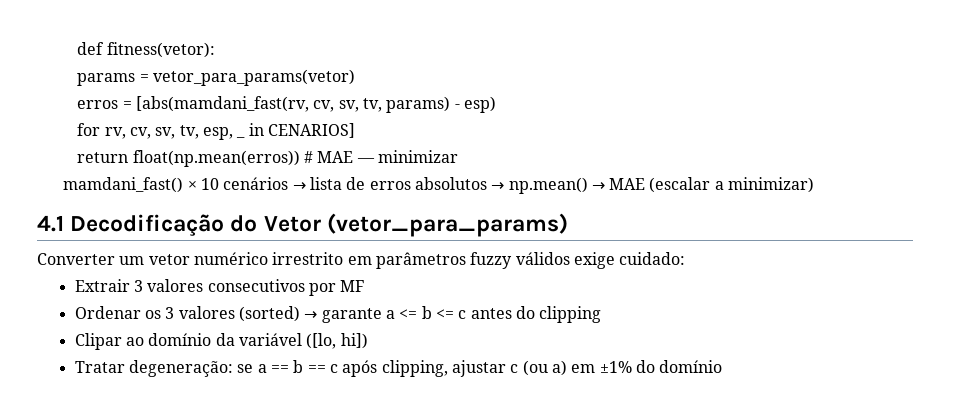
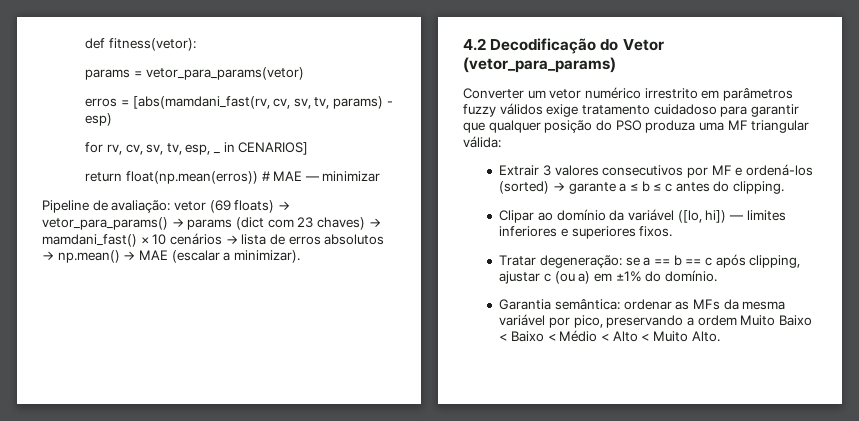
(458, 156) none -> [42,200,290,213] [42,217,381,230] Pipeline de avaliação: vetor (69 floats) → vetor_para_params() → params (dict com 23 chaves) →
[728,177,815,193] [37,215,64,232] minimizar) // 4.1 -> [233,250,300,263] [463,38,486,51] minimizar). // 4.2
[619,252,686,265] cuidado: -> [581,104,799,117] [463,120,810,133] [463,136,501,148] tratamento cuidadoso para garantir que qualquer posição do PSO produza uma MF triangular válida:
[74,306,235,319] // Ordenar os 3 valores -> [735,164,813,176] e ordená-los
[399,306,454,319] <= b <= -> [630,181,662,192] ≤ b ≤
[539,306,602,323] clipping -> [732,181,784,194] clipping.
(368, 341) none -> [728,210,786,221] [499,226,673,239] — limites inferiores e superiores fixos.
[659,360,723,373] domínio -> [664,270,717,282] [499,298,786,310] [499,314,812,328] [499,330,720,342] domínio. // Garantia semântica: ordenar as MFs da mesma variável por pico, preservando a ordem Muito Baixo < Baixo < Médio < Alto < Muito Alto.

